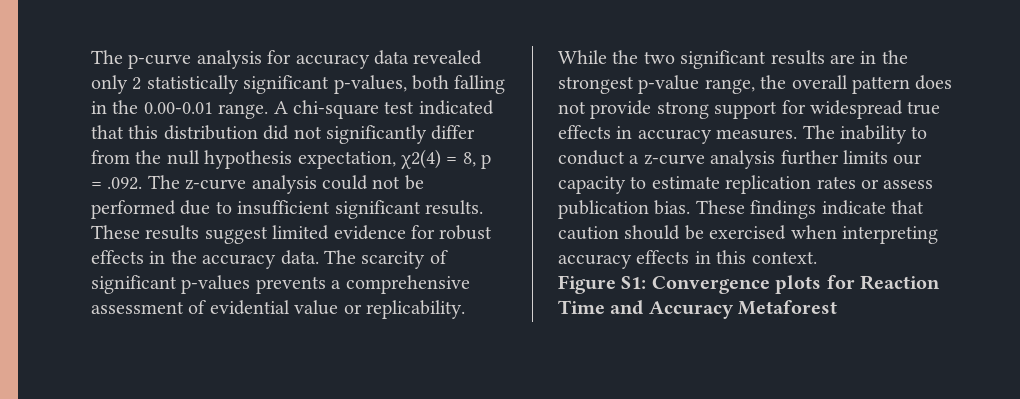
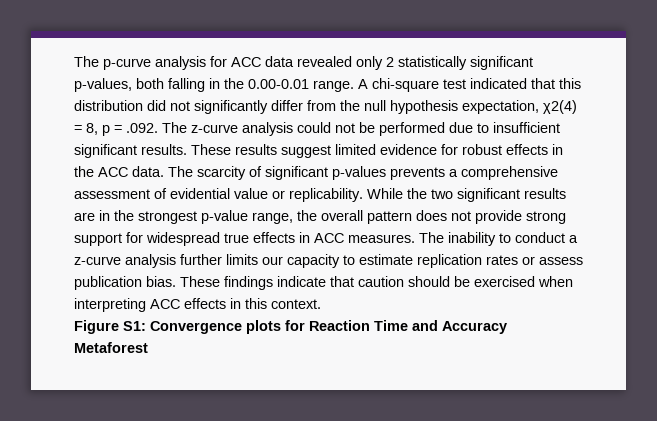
[295,54,370,69] accuracy -> [231,57,261,67] ACC
[202,254,277,269] accuracy -> [98,167,128,177] ACC
[637,129,712,144] accuracy -> [314,233,344,243] ACC
[558,254,632,269] accuracy -> [150,299,180,309] ACC

